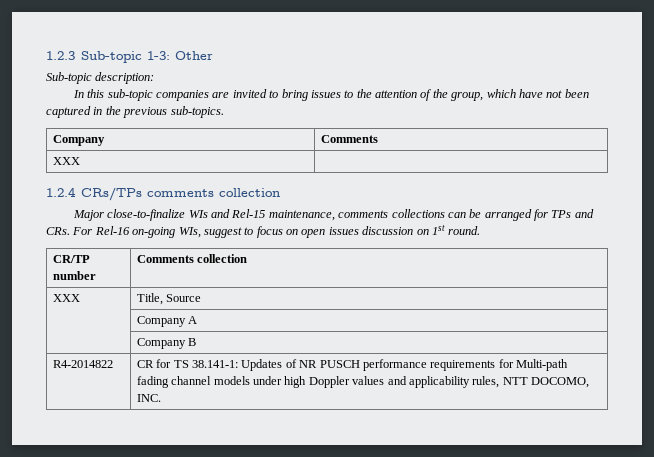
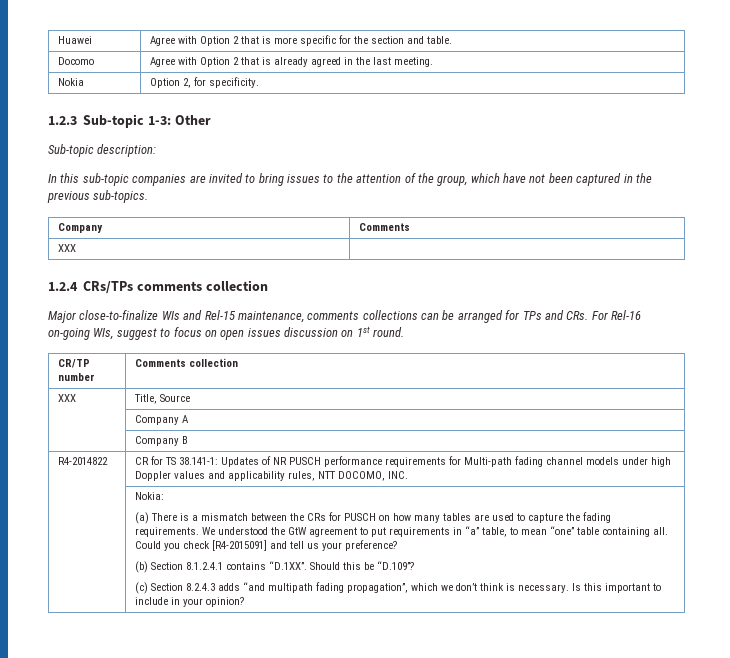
(46, 55) none -> [57,36,92,44] [149,35,452,46] [57,57,94,65] [149,57,433,67] [57,78,84,86] [149,77,259,88] Huawei | Agree with Option 2 that is more specific for the section and table. // Docomo | Agree with Option 2 that is already agreed in the last meeting. // Nokia | Option 2, for specificity. //
(161, 398) none -> [134,492,164,500] [134,512,611,524] [134,526,668,537] [134,540,397,551] [134,561,414,573] [134,582,661,594] [134,597,244,607] // | Nokia: // (a) There is a mismatch between the CRs for PUSCH on how many tables are used to capture the fading requirements. We understood the GtW agreement to put requirements in “a” table, to mean “one” table containing all. Could you check [R4-2015091] and tell us your preference? // (b) Section 8.1.2.4.1 contains “D.1XX”. Should this be “D.109”? // (c) Section 8.2.4.3 adds “and multipath fading propagation”, which we don’t think is necessary. Is this important to include in your opinion?

